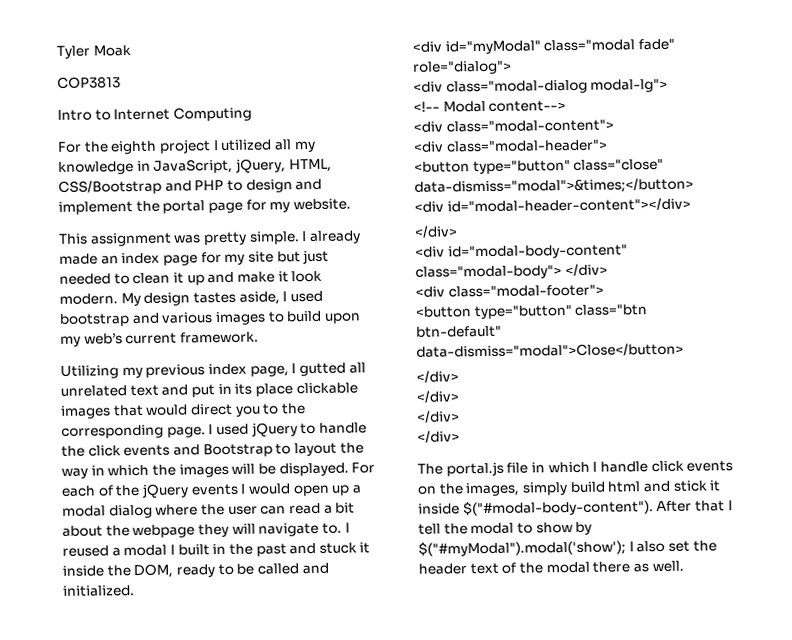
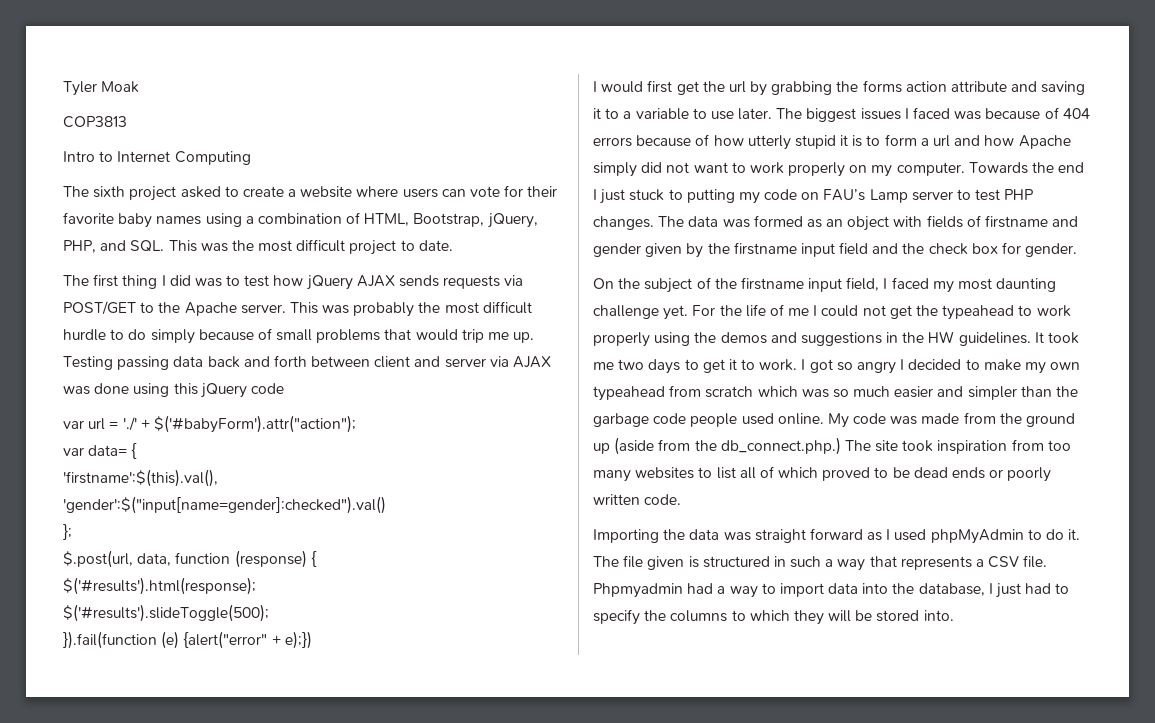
[57,139,316,155] [58,158,332,175] [58,178,323,195] [58,198,351,215] [58,230,361,247] [59,249,330,266] [59,270,323,286] [59,290,323,307] [59,310,361,327] [60,331,259,347] [60,362,366,379] [60,382,358,398] [60,403,306,419] [61,422,367,439] [61,442,364,458] [61,462,376,479] [61,483,361,498] [62,502,356,519] [62,522,350,539] [62,542,371,557] [62,562,329,579] [63,585,135,597] [412,38,675,55] [413,60,512,75] [413,78,669,95] [413,100,567,113] [413,119,614,133] [413,139,608,153] [414,158,665,175] [414,177,694,195] [414,197,691,213] [414,225,458,238] [415,244,628,260] [415,263,608,280] [415,284,604,298] [415,304,648,320] [416,325,502,338] [416,342,684,358] [416,370,459,383] [416,390,459,403] [417,410,460,423] [417,430,460,443] [417,460,734,477] [417,480,721,497] [418,499,733,517] [418,521,593,535] [418,539,717,557] [418,560,684,575] For the eighth project I utilized all my knowledge in JavaScript, jQuery, HTML, CSS/Bootstrap and PHP to design and implement the portal page for my website. // This assignment was pretty simple. I already made an index page for my site but just needed to clean it up and make it look modern. My design tastes aside, I used bootstrap and various images to build upon my web’s current framework. // Utilizing my previous index page, I gutted all unrelated text and put in its place clickable images that would direct you to the corresponding page. I used jQuery to handle the click events and Bootstrap to layout the way in which the images will be displayed. For each of the jQuery events I would open up a modal dialog where the user can read a bit about the webpage they will navigate to. I reused a modal I built in the past and stuck it inside the DOM, ready to be called and initialized. // <div id="myModal" class="modal fade" role="dialog"> // <div class="modal-dialog modal-lg"> // <!-- Modal content--> // <div class="modal-content"> // <div class="modal-header"> // <button type="button" class="close" data-dismiss="modal">&times;</button> // <div id="modal-header-content"></div> // </div> // <div id="modal-body-content" class="modal-body"> </div> // <div class="modal-footer"> // <button type="button" class="btn btn-default" data-dismiss="modal">Close</button> // </div> // </div> // </div> // </div> // The portal.js file in which I handle click events on the images, simply build html and stick it inside $("#modal-body-content"). After that I tell the modal to show by $("#myModal").modal('show'); I also set the header text of the modal there as well. -> [63,185,558,201] [63,212,538,228] [63,239,453,255] [63,274,524,290] [63,301,532,317] [63,328,535,344] [63,355,552,370] [63,383,284,398] [63,415,356,433] [63,443,138,459] [63,469,218,487] [63,496,386,514] [63,524,72,540] [63,550,317,568] [63,577,256,595] [63,604,269,622] [63,631,312,649] [593,80,1086,96] [593,107,1090,122] [593,134,1071,150] [593,162,1085,177] [593,189,1034,204] [593,215,1079,231] [593,242,1078,258] [593,277,1057,293] [593,304,1071,320] [593,331,1080,347] [593,359,1081,374] [593,385,1079,401] [593,412,1076,428] [593,437,1071,455] [593,466,1052,482] [593,494,682,505] [593,528,1081,544] [593,555,1048,571] [593,583,1070,598] [593,609,954,625] The sixth project asked to create a website where users can vote for their favorite baby names using a combination of HTML, Bootstrap, jQuery, PHP, and SQL. This was the most difficult project to date. // The first thing I did was to test how jQuery AJAX sends requests via POST/GET to the Apache server. This was probably the most difficult hurdle to do simply because of small problems that would trip me up. Testing passing data back and forth between client and server via AJAX was done using this jQuery code // var url = './' + $('#babyForm').attr("action"); // var data= { // 'firstname':$(this).val(), // 'gender':$("input[name=gender]:checked").val() // }; // $.post(url, data, function (response) { // $('#results').html(response); // $('#results').slideToggle(500); // }).fail(function (e) {alert("error" + e);}) // I would first get the url by grabbing the forms action attribute and saving it to a variable to use later. The biggest issues I faced was because of 404 errors because of how utterly stupid it is to form a url and how Apache simply did not want to work properly on my computer. Towards the end I just stuck to putting my code on FAU’s Lamp server to test PHP changes. The data was formed as an object with fields of firstname and gender given by the firstname input field and the check box for gender. // On the subject of the firstname input field, I faced my most daunting challenge yet. For the life of me I could not get the typeahead to work properly using the demos and suggestions in the HW guidelines. It took me two days to get it to work. I got so angry I decided to make my own typeahead from scratch which was so much easier and simpler than the garbage code people used online. My code was made from the ground up (aside from the db_connect.php.) The site took inspiration from too many websites to list all of which proved to be dead ends or poorly written code. // Importing the data was straight forward as I used phpMyAdmin to do it. The file given is structured in such a way that represents a CSV file. Phpmyadmin had a way to import data into the database, I just had to specify the columns to which they will be stored into.

